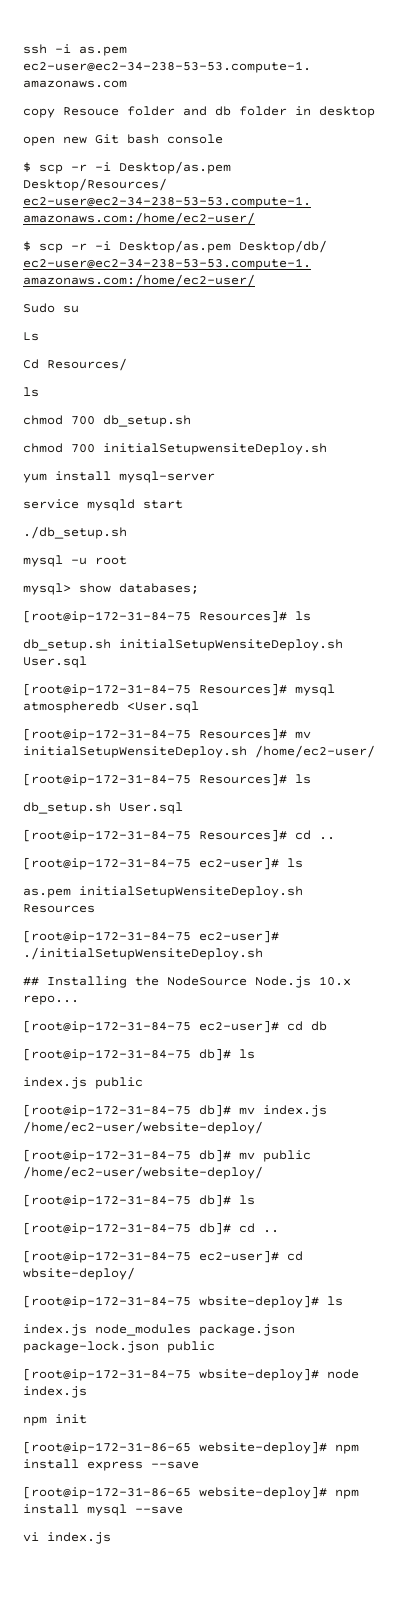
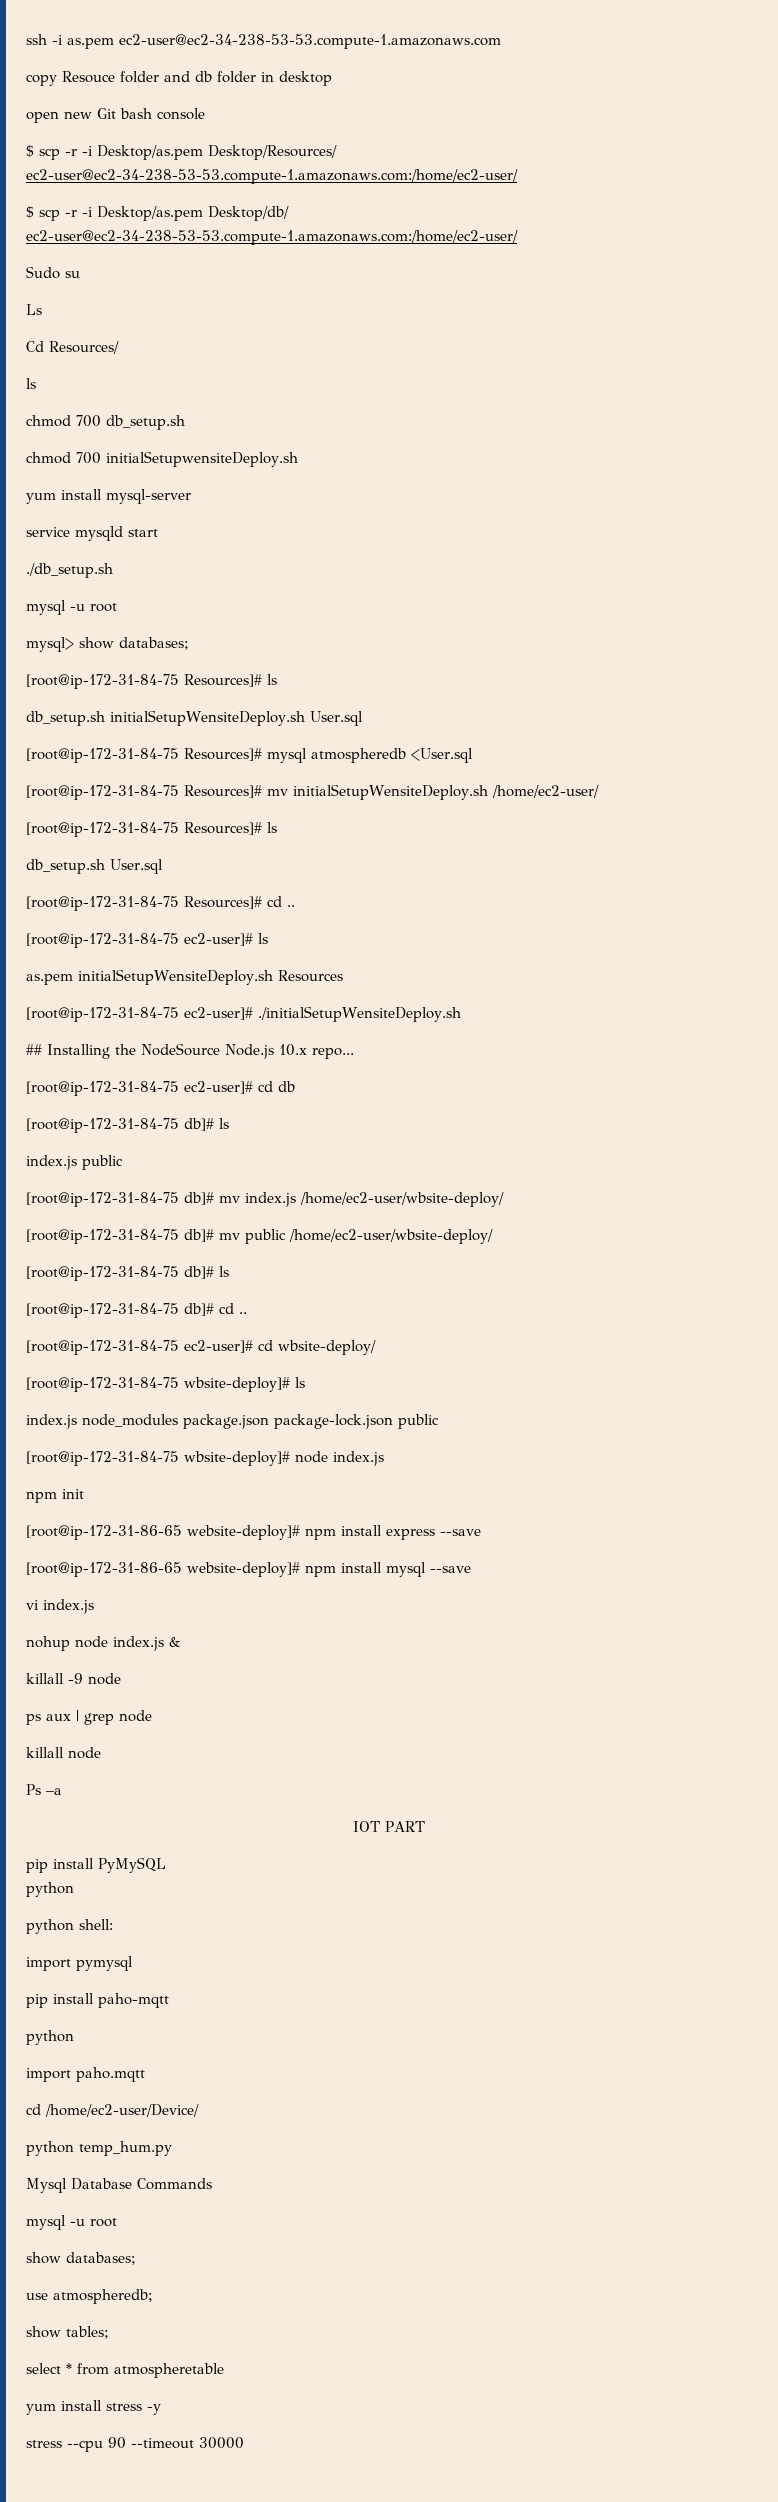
[23,1121,263,1134] /home/ec2-user/website-deploy/ -> [300,1192,504,1207] /home/ec2-user/wbsite-deploy/
[23,1166,263,1179] /home/ec2-user/website-deploy/ -> [289,1229,493,1244] /home/ec2-user/wbsite-deploy/
(111, 1538) none -> [26,1636,180,1651] [26,1673,121,1685] [26,1710,152,1725] [26,1747,101,1759] [26,1784,62,1795] [353,1821,426,1832] [26,1857,166,1873] [26,1882,74,1897] [26,1919,113,1934] [26,1956,133,1971] [26,1993,169,2008] [26,2030,74,2045] [26,2067,145,2082] [26,2104,199,2117] [26,2141,172,2156] [26,2178,212,2193] [26,2215,117,2230] [26,2252,136,2265] [26,2289,153,2304] [26,2326,109,2339] [26,2363,224,2378] [26,2400,161,2415] [26,2437,244,2452] // nohup node index.js & // killall -9 node // ps aux | grep node // killall node // Ps –a // IOT PART // pip install PyMySQL // python // python shell: // import pymysql // pip install paho-mqtt // python // import paho.mqtt // cd /home/ec2-user/Device/ // python temp_hum.py // Mysql Database Commands // mysql -u root // show databases; // use atmospheredb; // show tables; // select * from atmospheretable // yum install stress -y // stress --cpu 90 --timeout 30000

